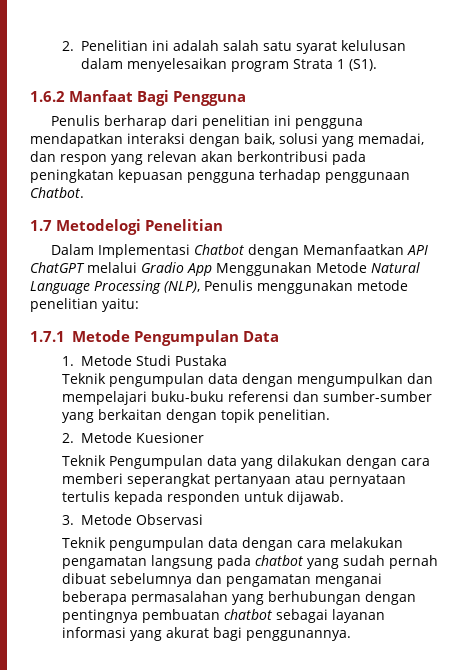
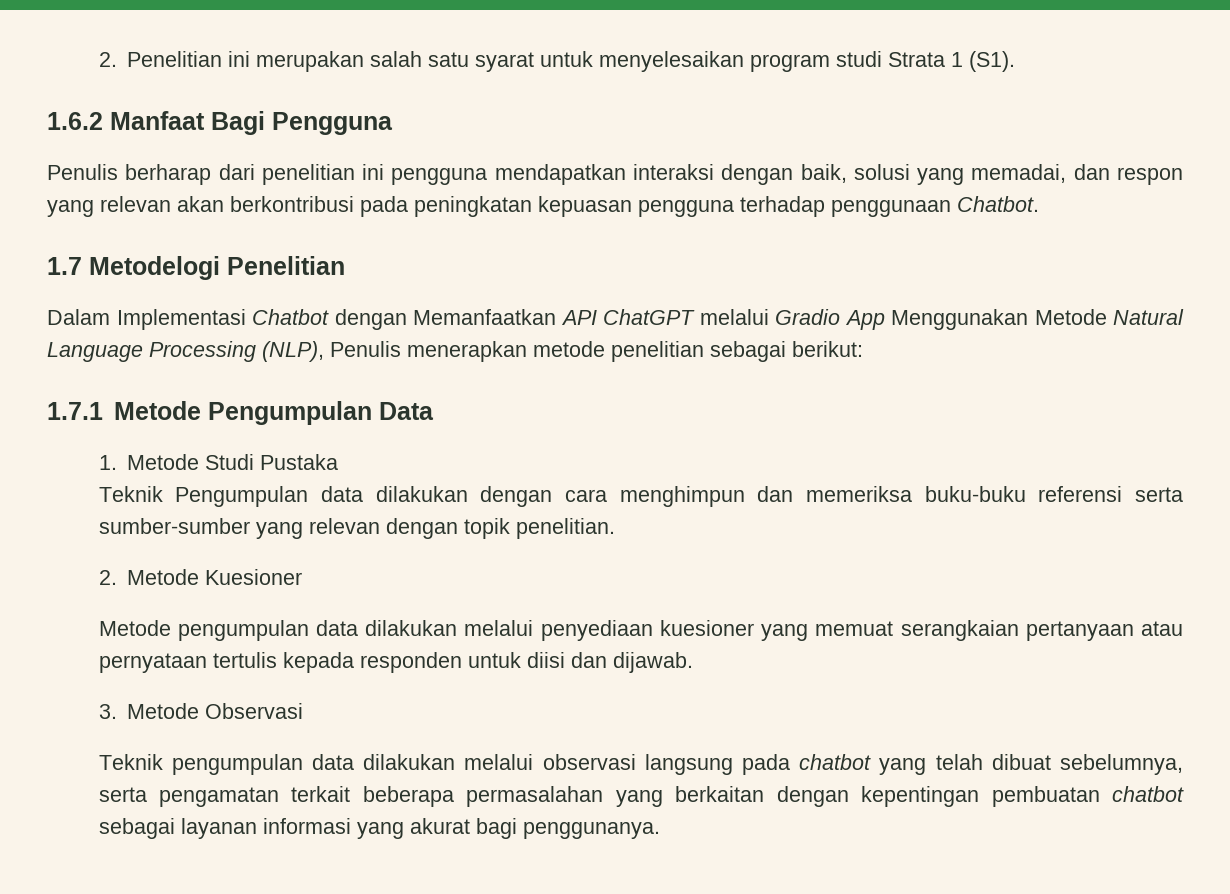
[172,40,219,51] adalah -> [256,51,365,72] merupakan
[340,40,406,51] [80,58,123,69] kelulusan dalam -> [540,51,594,67] untuk
(289, 66) none -> [836,51,883,67] studi
[257,280,353,294] menggunakan -> [407,341,527,362] menerapkan
[102,298,139,312] yaitu: -> [710,341,863,362] sebagai berikut:
[108,373,433,387] [61,391,147,405] pengumpulan data dengan mengumpulkan dan mempelajari -> [175,486,912,507] Pengumpulan data dilakukan dengan cara menghimpun dan memeriksa
[292,391,319,402] dan -> [1135,487,1184,502] serta
[97,409,162,420] berkaitan -> [308,518,380,534] relevan
[61,455,430,469] [61,473,210,487] Teknik Pengumpulan data yang dilakukan dengan cara memberi seperangkat -> [98,620,1019,641] Metode pengumpulan data dilakukan melalui penyediaan kuesioner yang memuat serangkaian
(284, 496) none -> [526,652,607,668] diisi dan
[241,537,403,551] [61,555,438,569] [61,573,382,587] [61,591,416,605] [61,609,138,623] dengan cara melakukan pengamatan langsung pada chatbot yang sudah pernah dibuat sebelumnya dan pengamatan menganai beberapa permasalahan yang berhubungan dengan pentingnya -> [363,754,1183,775] [98,786,980,807] dilakukan melalui observasi langsung pada chatbot yang telah dibuat sebelumnya, serta pengamatan terkait beberapa permasalahan yang berkaitan dengan kepentingan
[245,630,351,641] penggunannya. -> [522,822,660,839] penggunanya.

